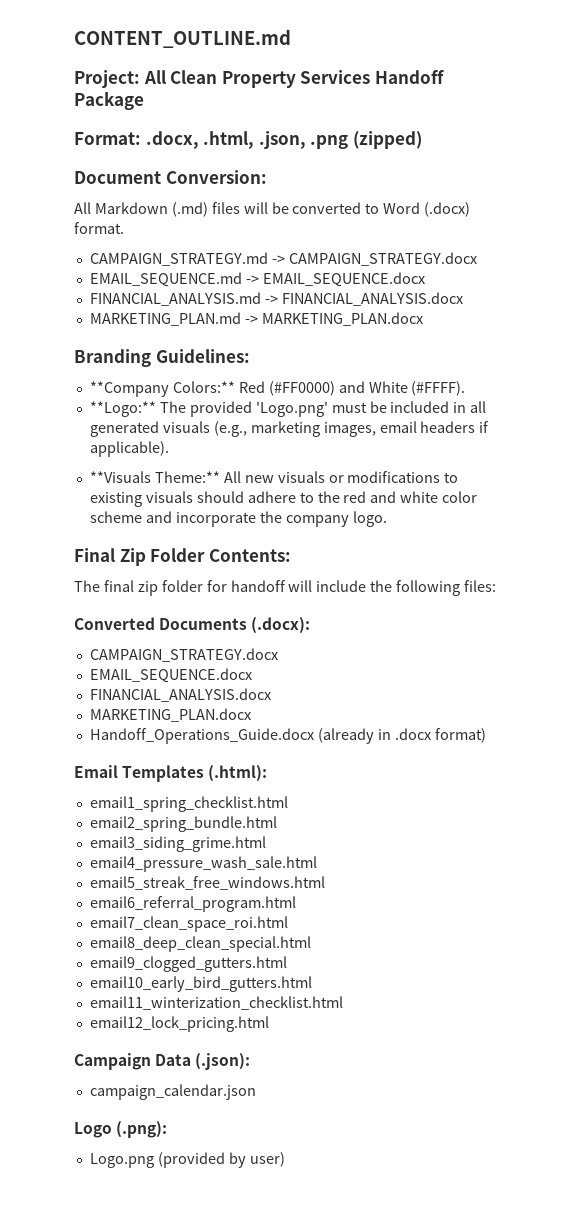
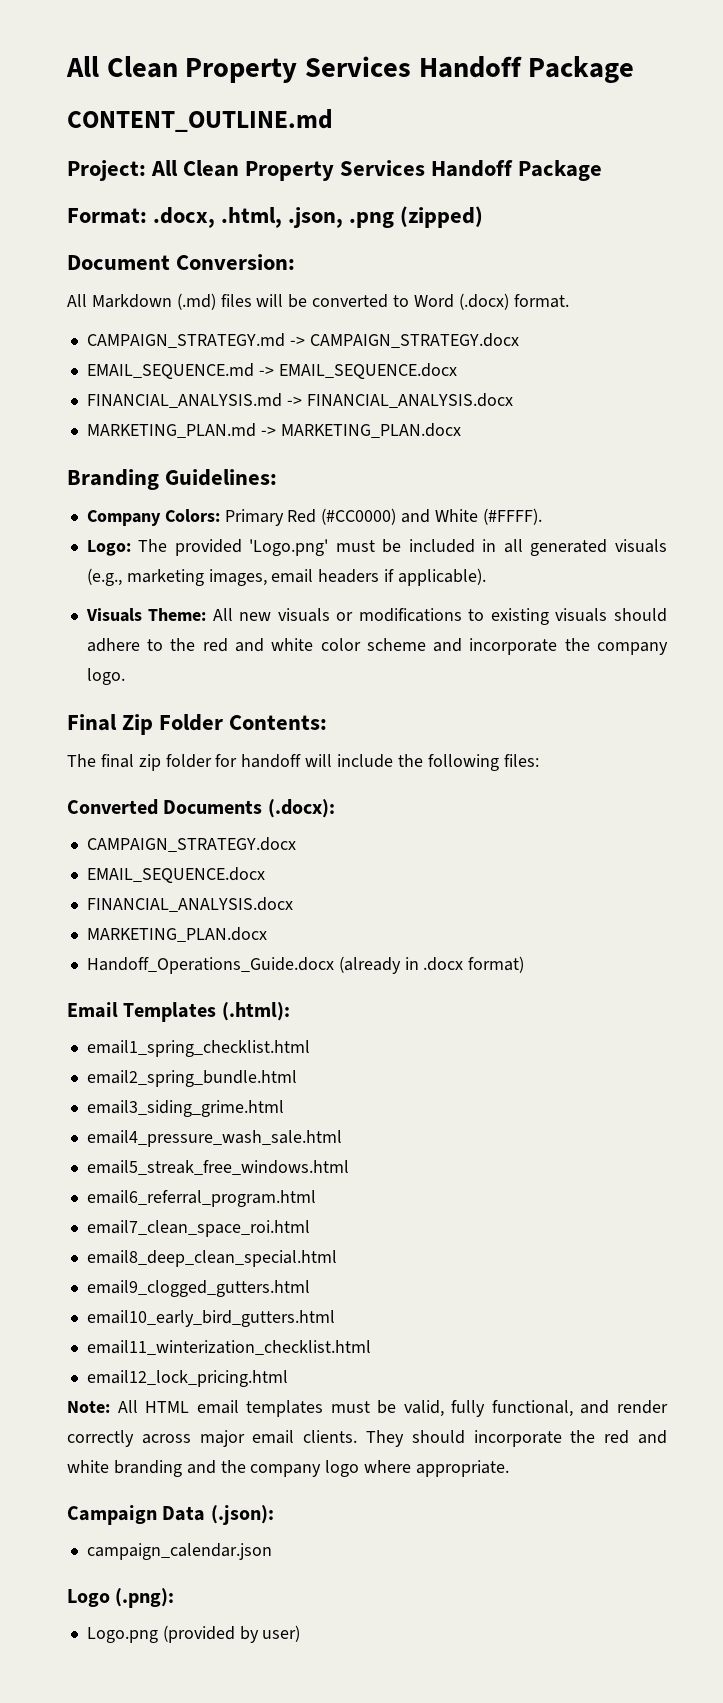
(74, 38) none -> [66,56,635,83] All Clean Property Services Handoff Package //
[89,381,335,397] **Company Colors:** Red (#FF0000) -> [86,508,397,526] Company Colors: Primary Red (#CC0000)
[89,401,156,417] **Logo:** -> [86,540,131,556] Logo:
[89,471,220,483] **Visuals Theme:** -> [85,608,207,622] Visuals Theme:
(269, 1024) none -> [67,1400,668,1417] [67,1430,667,1447] [67,1460,510,1477] // Note: All HTML email templates must be valid, fully functional, and render correctly across major email clients. They should incorporate the red and white branding and the company logo where appropriate.

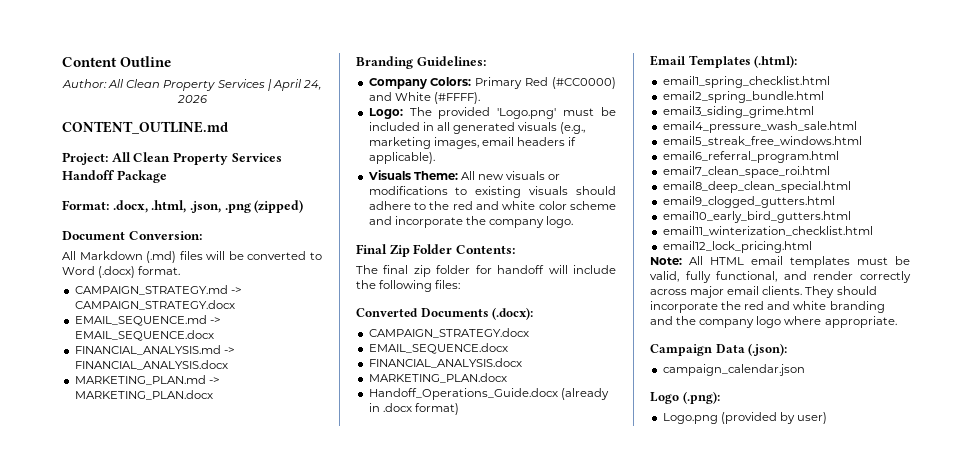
[66,56,635,83] All Clean Property Services Handoff Package -> [62,56,172,67] [62,79,321,91] [176,95,208,103] Content Outline // Author: All Clean Property Services | April 24, 2026

